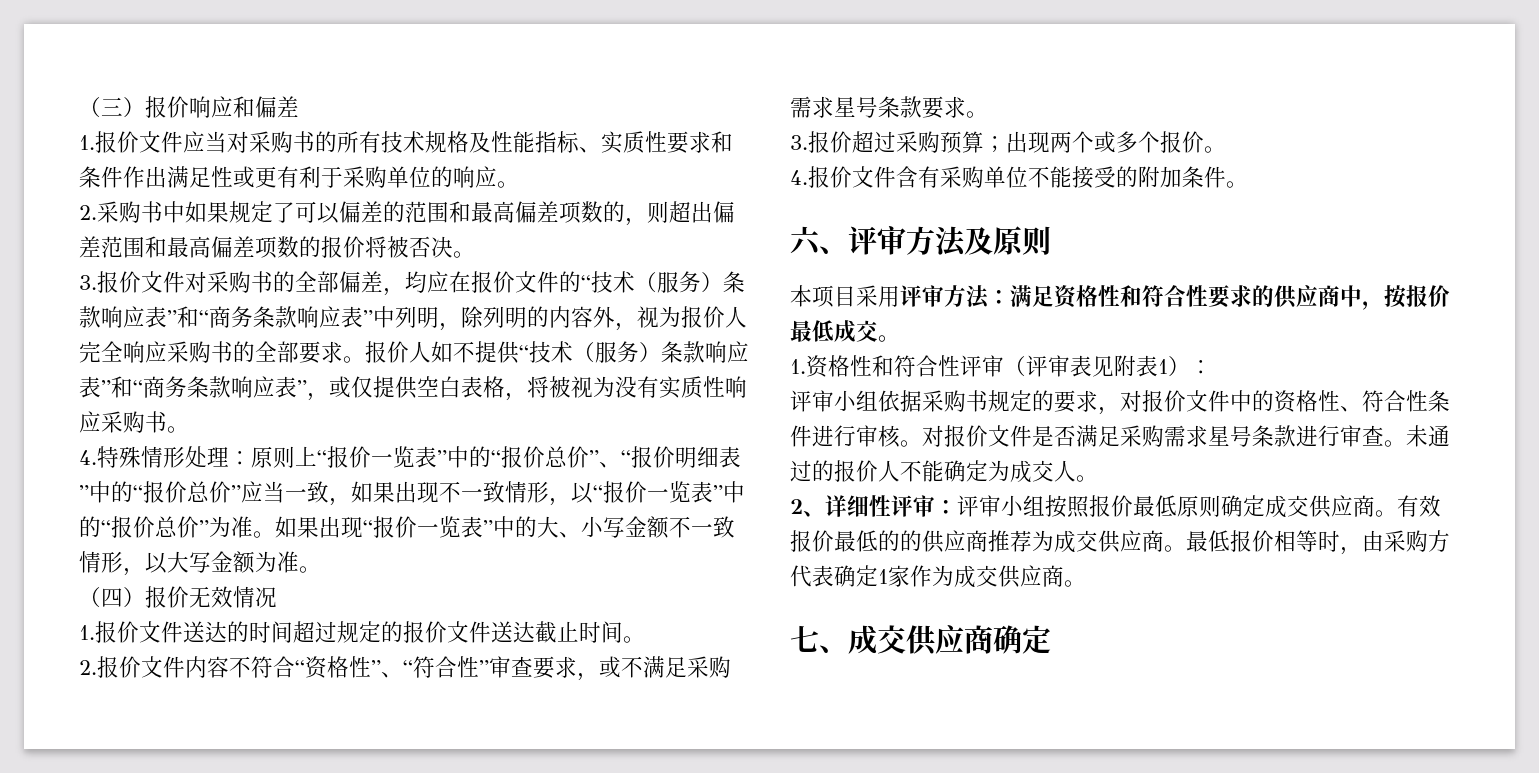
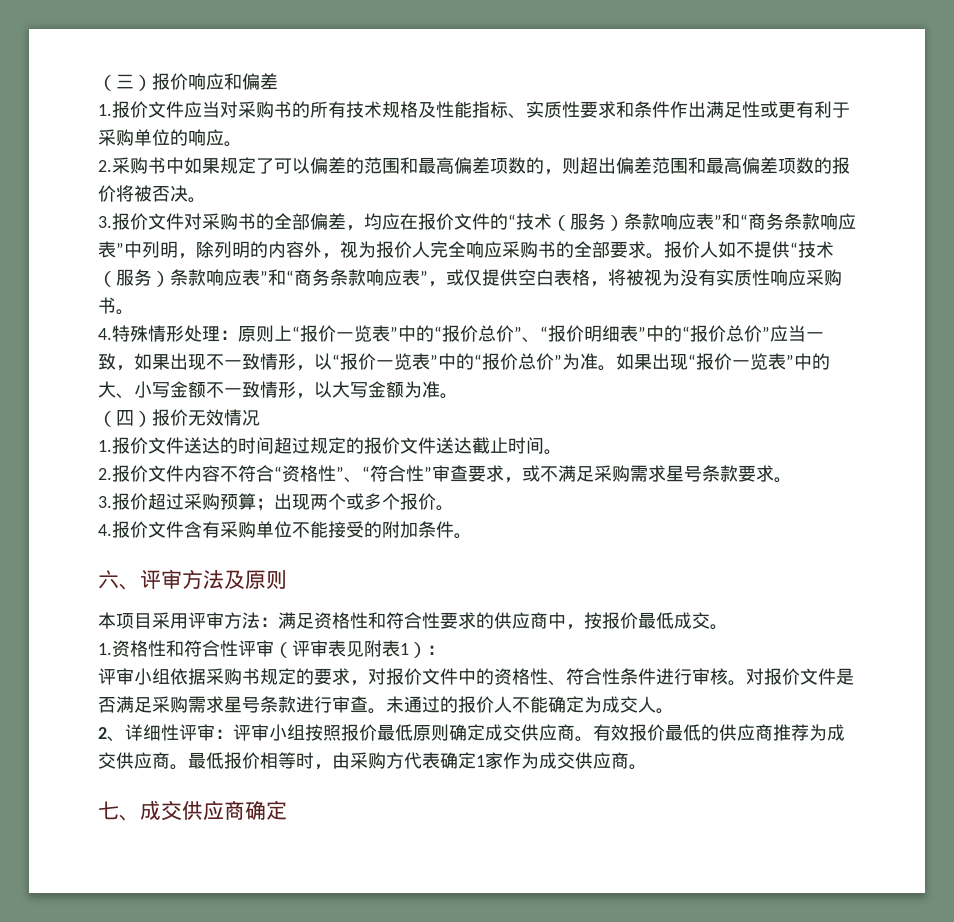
[900,530,922,551] 的 -> (719, 732) none

